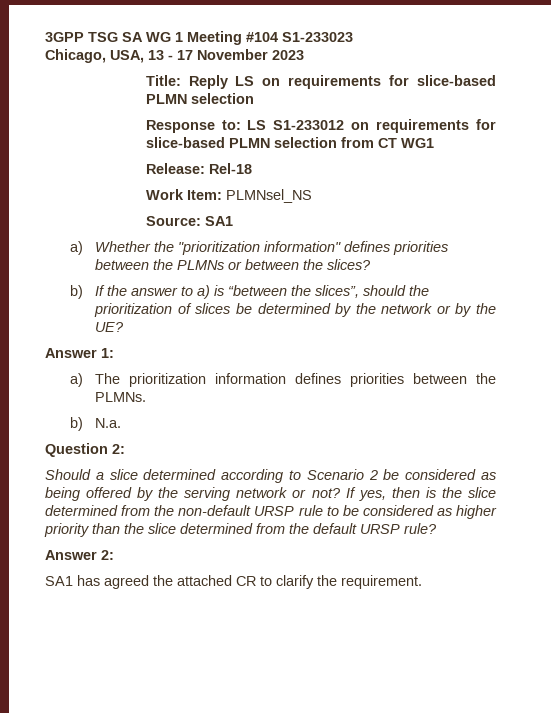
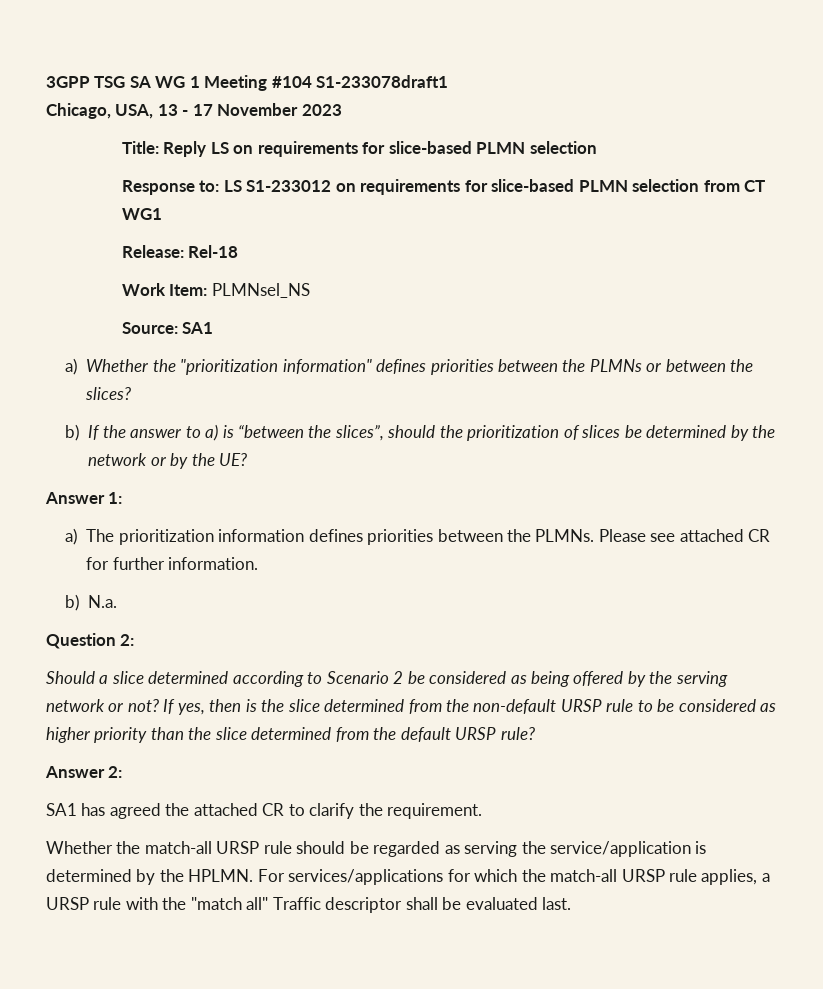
[282,32,353,42] S1-233023 -> [316,75,449,88] S1-233078draft1
(147, 397) none -> [598,529,771,542] [86,557,259,570] Please see attached CR for further information.
(422, 582) none -> [46,841,707,857] [46,869,770,885] [46,897,572,913] // Whether the match-all URSP rule should be regarded as serving the service/application is determined by the HPLMN. For services/applications for which the match-all URSP rule applies, a URSP rule with the "match all" Traffic descriptor shall be evaluated last.

